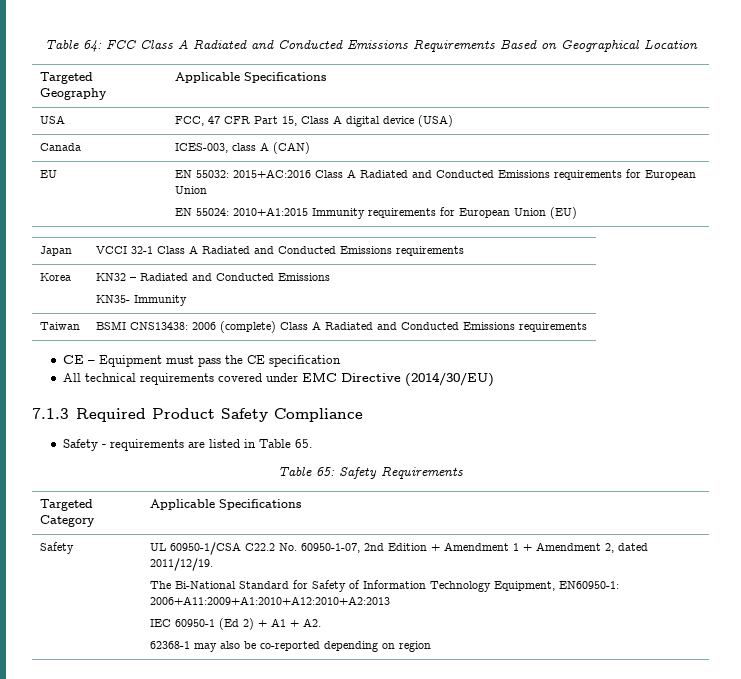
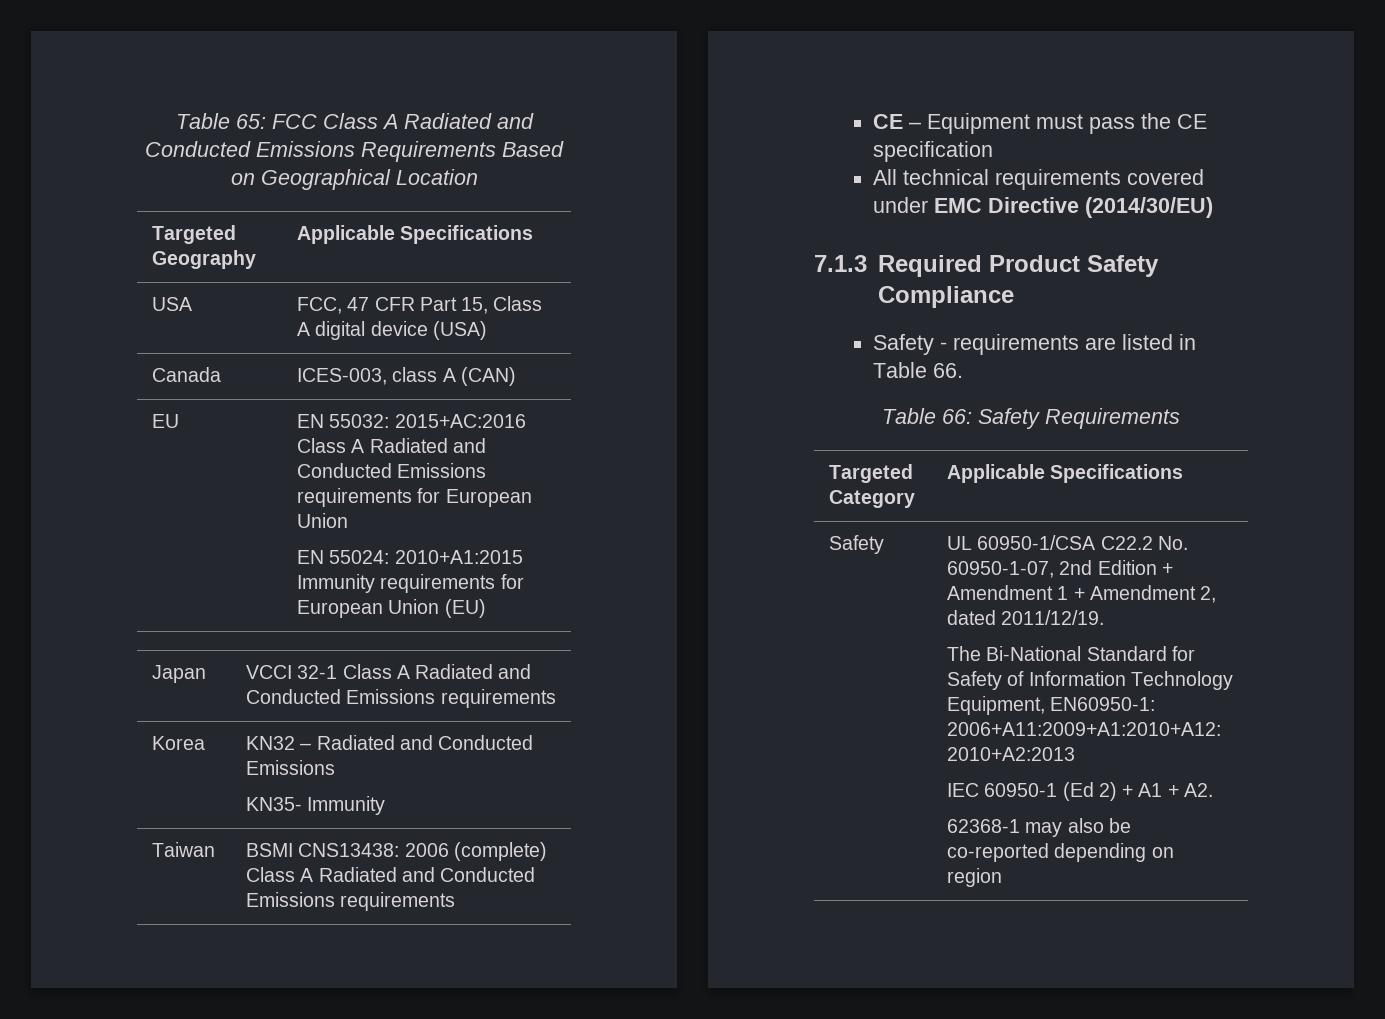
[44,40,102,52] Table 64: -> [175,113,266,129] Table 65:
[294,439,313,448] [278,467,335,476] 65. // Table 65: -> [933,363,964,378] [882,408,972,424] 66. // Table 66:

